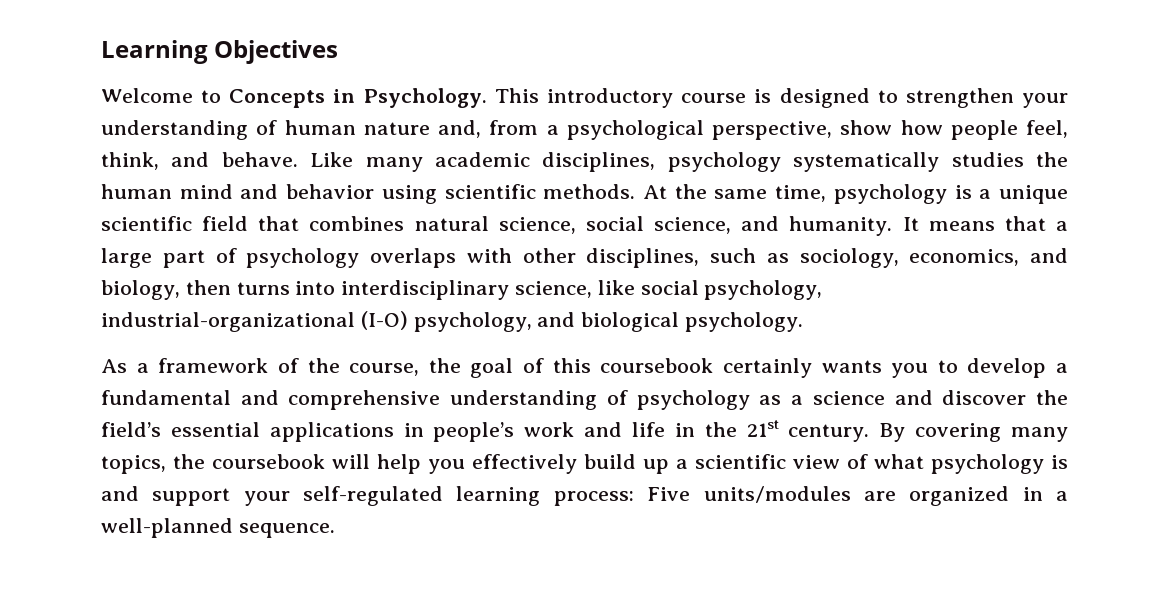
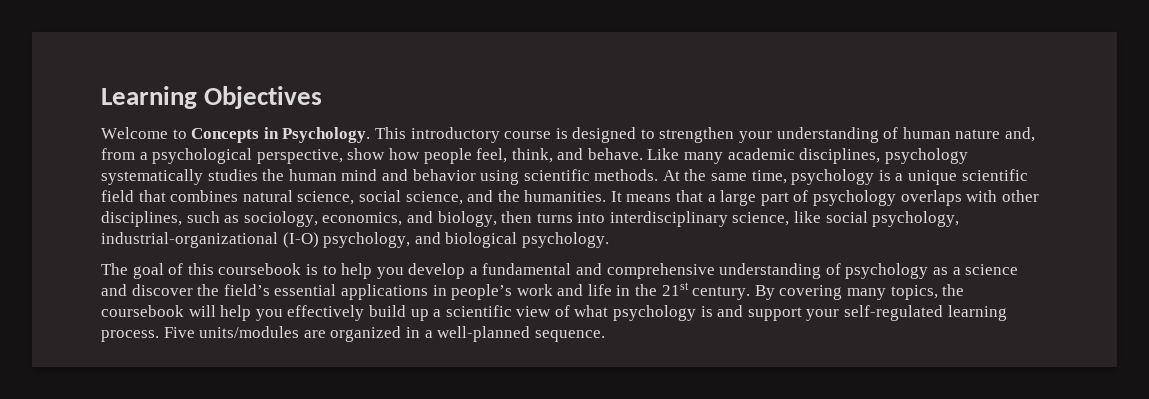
[789,216,893,236] humanity. -> [497,190,607,202] the humanities.
[101,358,958,378] As a framework of the course, the goal of this coursebook certainly wants you to -> [101,263,404,279] The goal of this coursebook is to help you
[553,491,634,506] process: -> [101,330,159,342] process.

